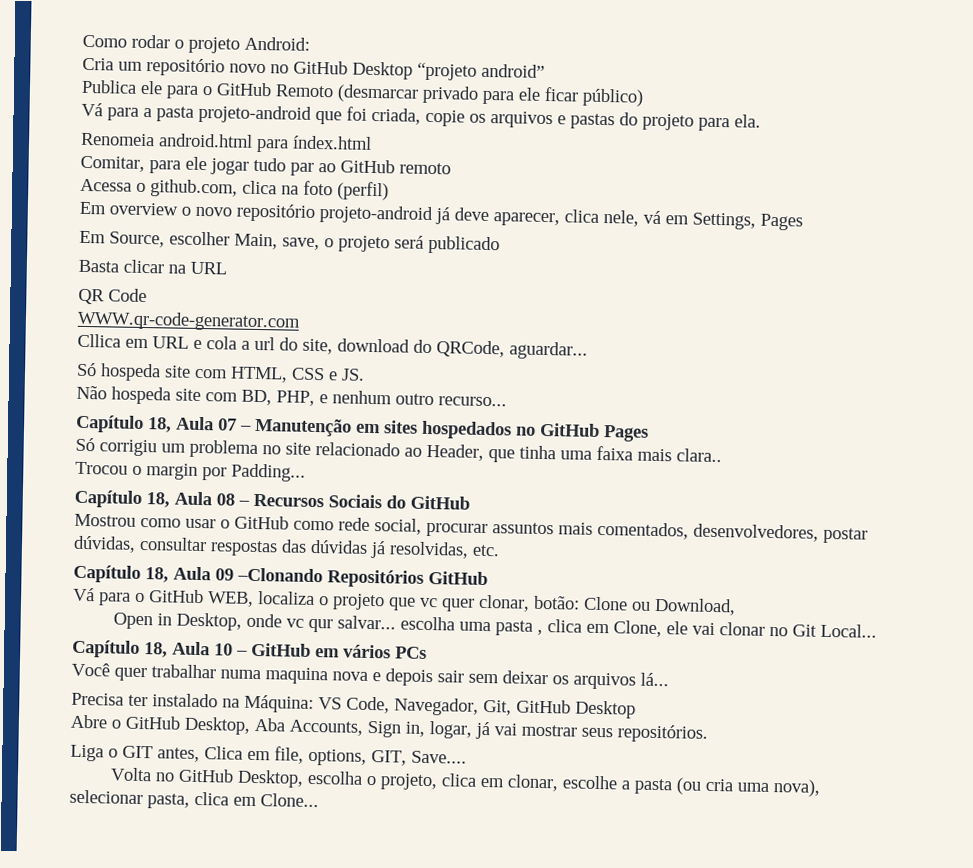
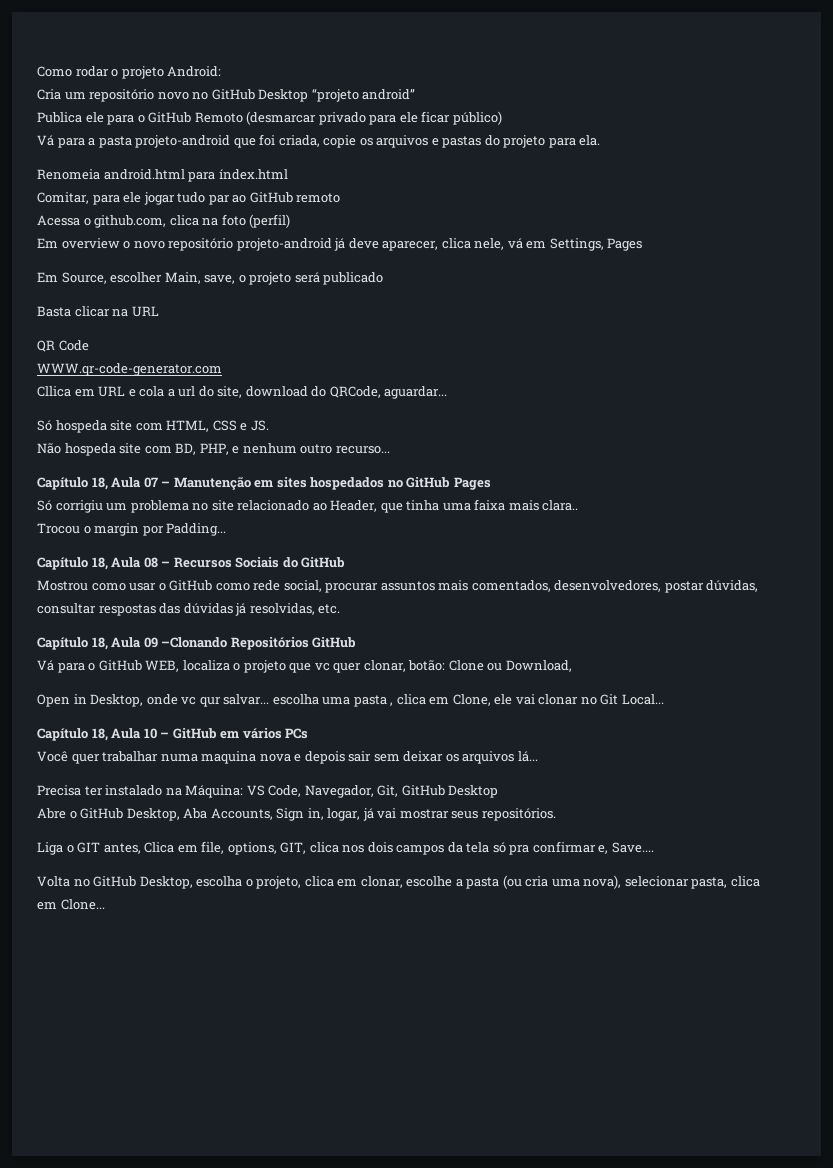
(407, 758) none -> [309,841,609,855] clica nos dois campos da tela só pra confirmar e,

